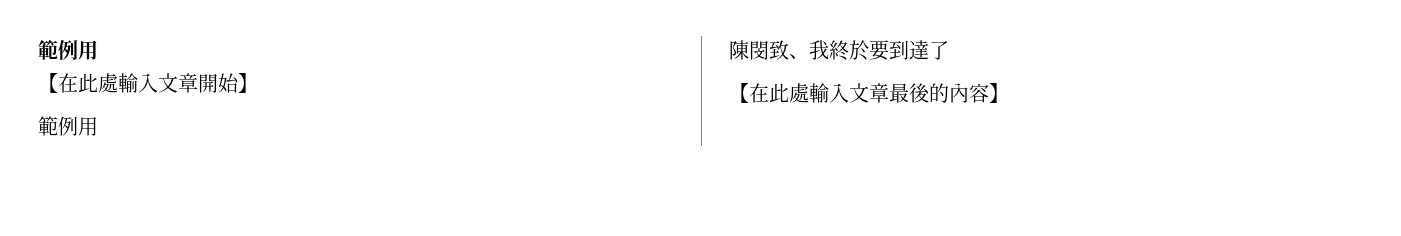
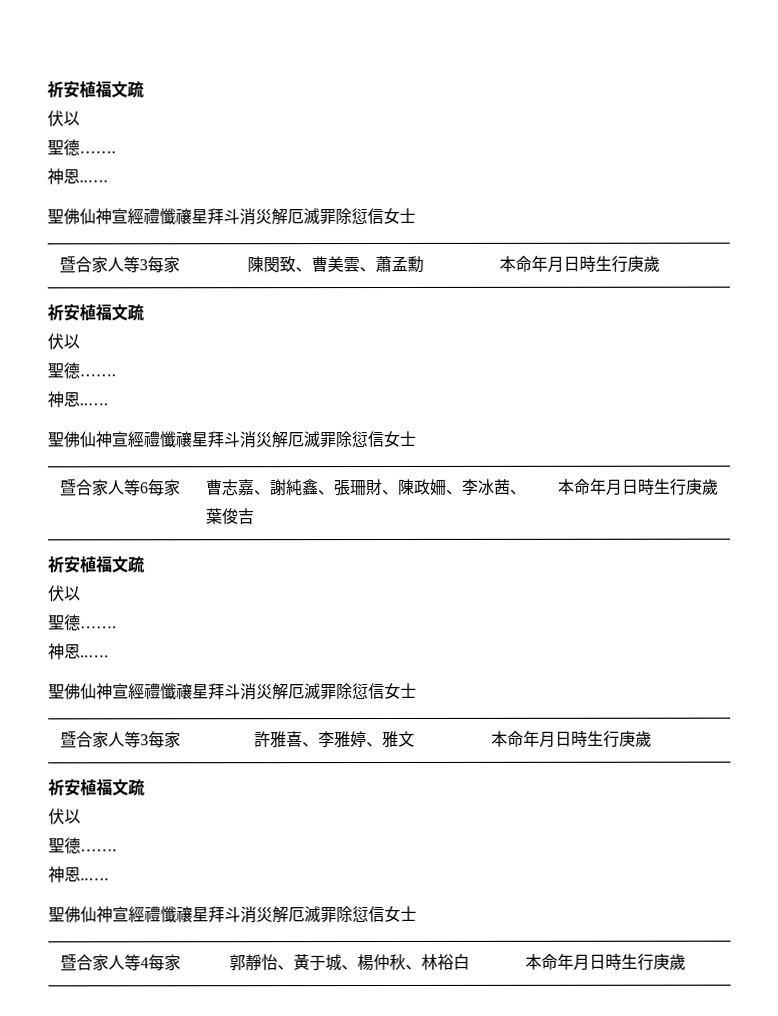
[38,39,98,60] [38,73,258,93] [38,116,98,136] [729,40,949,61] [729,83,1009,103] 範例用 // 【在此處輸入文章開始】 // 範例用 // 陳閔致、我終於要到達了 // 【在此處輸入文章最後的內容】 -> [47,80,144,99] [47,110,80,127] [47,139,116,156] [47,168,108,185] [47,207,416,226] [58,256,180,274] [246,255,424,274] [498,255,660,273] [47,303,144,322] [47,333,80,350] [47,362,116,379] [47,391,108,408] [47,430,416,449] [58,479,180,497] [204,478,526,497] [205,508,255,525] [556,478,718,496] [48,555,145,574] [48,585,81,602] [48,614,117,631] [48,643,109,660] [48,682,417,701] [59,731,181,749] [253,730,415,748] [490,730,652,748] [48,778,145,797] [48,808,81,825] [48,837,117,854] [48,866,109,883] [48,905,417,924] [59,954,181,972] [228,953,470,972] [524,953,686,971] 祈安植福文疏 // 伏以 // 聖德……. // 神恩..…. // 聖佛仙神宣經禮懺禳星拜斗消災解厄滅罪除愆信女士 // 暨合家人等3每家 | 陳閔致、曹美雲、蕭孟勳 | 本命年月日時生行庚歲 // 祈安植福文疏 // 伏以 // 聖德……. // 神恩..…. // 聖佛仙神宣經禮懺禳星拜斗消災解厄滅罪除愆信女士 // 暨合家人等6每家 | 曹志嘉、謝純鑫、張珊財、陳政姍、李冰茜、葉俊吉 | 本命年月日時生行庚歲 // 祈安植福文疏 // 伏以 // 聖德……. // 神恩..…. // 聖佛仙神宣經禮懺禳星拜斗消災解厄滅罪除愆信女士 // 暨合家人等3每家 | 許雅喜、李雅婷、雅文 | 本命年月日時生行庚歲 // 祈安植福文疏 // 伏以 // 聖德……. // 神恩..…. // 聖佛仙神宣經禮懺禳星拜斗消災解厄滅罪除愆信女士 // 暨合家人等4每家 | 郭靜怡、黃于城、楊仲秋、林裕白 | 本命年月日時生行庚歲

